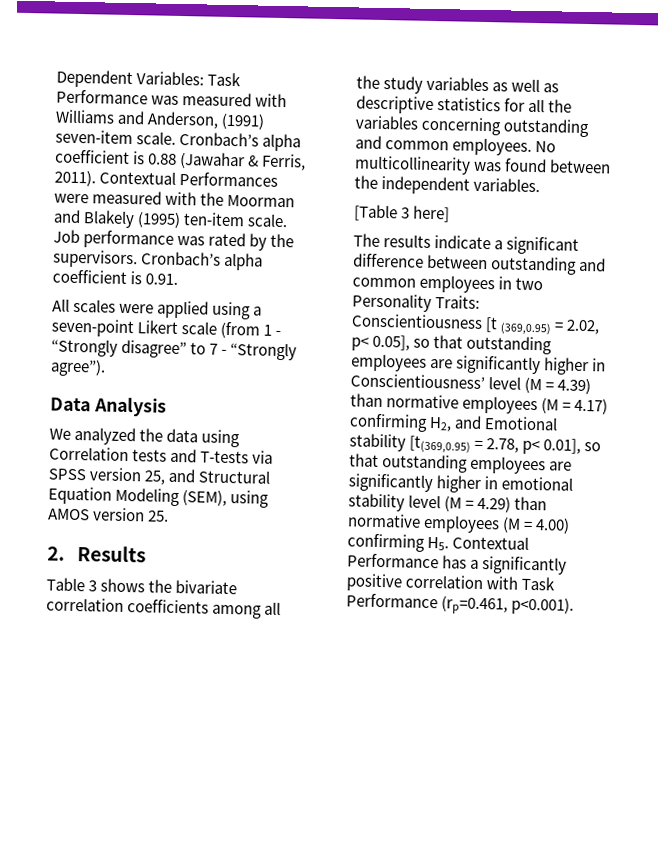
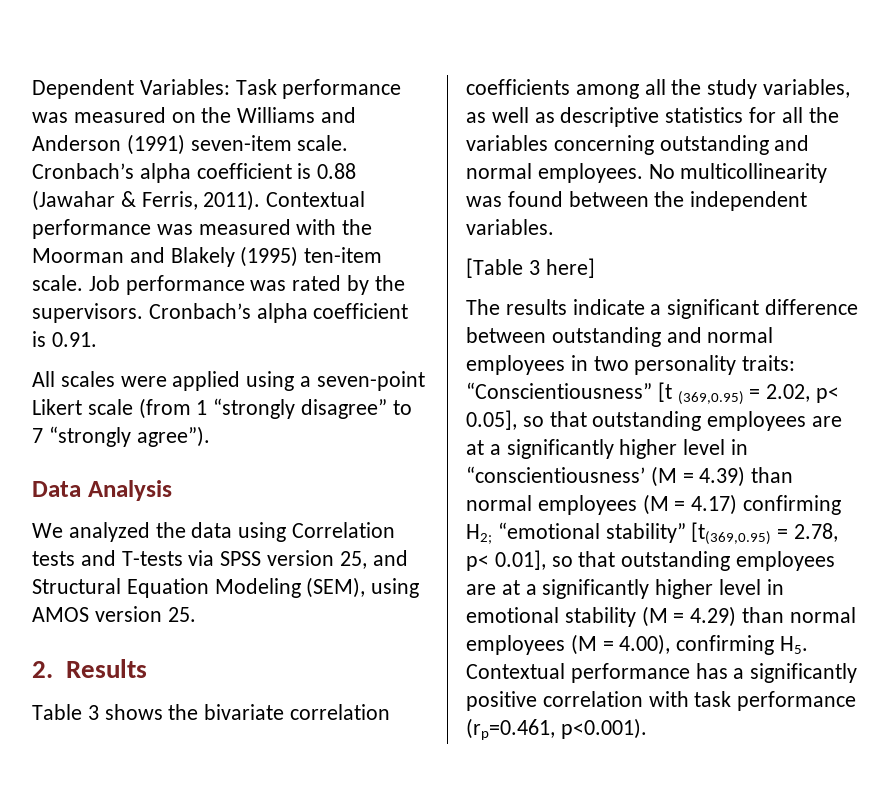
[56,89,288,108] Performance was measured with -> [282,79,402,99] [32,107,232,123] performance was measured on the
[147,111,220,129] Anderson, -> [32,135,121,151] Anderson
[179,172,279,187] [54,193,89,204] Performances were -> [32,219,193,239] performance was
[275,330,282,337] [51,338,118,357] - “Strongly -> [213,398,296,419] “strongly
[221,342,298,361] - “Strongly -> [48,426,131,447] “strongly
[426,76,490,92] variables -> [763,79,851,98] variables,
[385,140,450,151] common -> [466,163,532,179] normal
[352,277,416,288] common -> [707,327,774,343] normal
[352,293,481,312] [351,313,483,329] Personality Traits: Conscientiousness -> [634,355,796,375] [466,382,652,399] personality traits: “Conscientiousness”
[456,355,607,376] [350,373,522,390] significantly higher in Conscientiousness’ level -> [466,439,749,459] [466,466,645,483] at a significantly higher level in “conscientiousness’
[386,394,460,409] normative -> [466,495,532,511] normal
[429,415,559,432] [349,433,406,452] H2, and Emotional stability -> [466,522,686,544] H2; “emotional stability”
[348,473,482,494] significantly higher -> [501,579,762,599] at a significantly higher level
[408,494,442,509] level -> (636, 617) none
[347,513,571,534] normative employees (M = 4.00) -> [789,607,856,623] [466,634,671,655] normal employees (M = 4.00),
[347,553,439,569] Performance -> [570,663,690,683] performance
[521,576,556,591] [346,593,438,609] Task Performance -> [694,691,857,711] task performance

